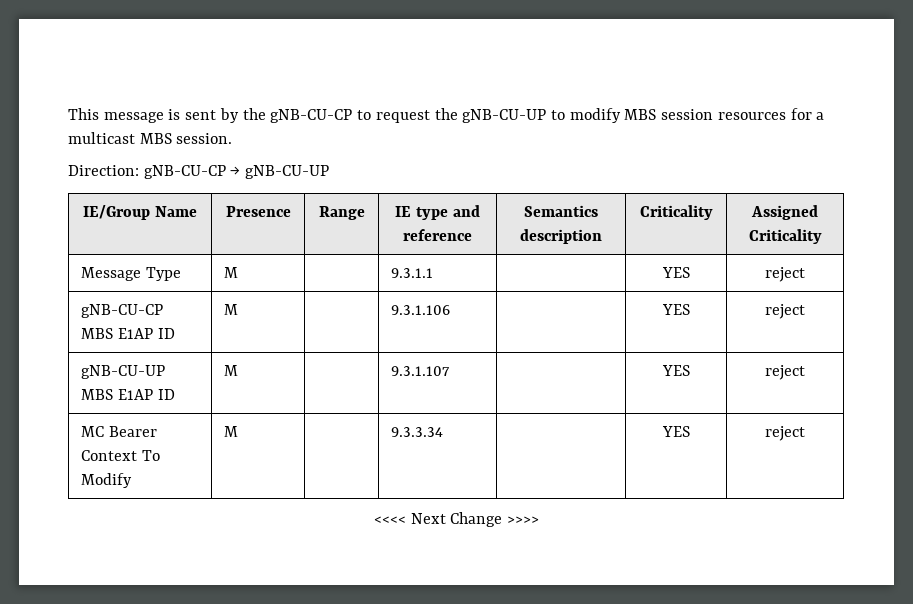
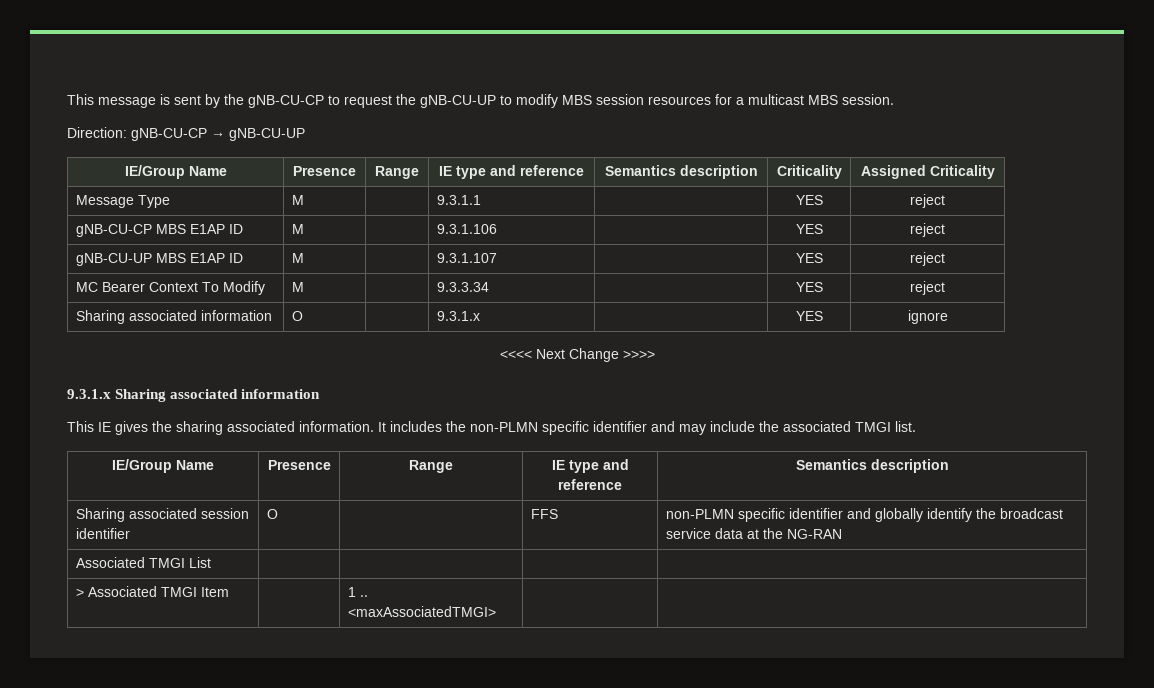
[373,512,540,527] // <<<< Next Change >>>> -> [75,310,272,324] [291,311,303,321] [436,311,480,321] [795,311,823,321] [907,310,948,324] [499,348,655,362] [67,389,321,402] [67,421,916,435] [112,459,214,473] [267,460,331,470] [409,460,453,473] [551,459,629,473] [558,479,622,490] [795,459,949,473] [75,508,249,522] [75,528,130,539] [266,509,278,519] [530,509,558,519] [665,508,1063,522] [665,528,842,539] [75,557,211,568] [75,586,229,597] [347,587,368,597] [347,606,496,617] // Sharing associated information | O | | 9.3.1.x | | YES | ignore // <<<< Next Change >>>> // 9.3.1.x Sharing associated information // This IE gives the sharing associated information. It includes the non-PLMN specific identifier and may include the associated TMGI list. // IE/Group Name | Presence | Range | IE type and reference | Semantics description // Sharing associated session identifier | O | | FFS | non-PLMN specific identifier and globally identify the broadcast service data at the NG-RAN // Associated TMGI List | | | | // > Associated TMGI Item | | 1 .. <maxAssociatedTMGI> | |

